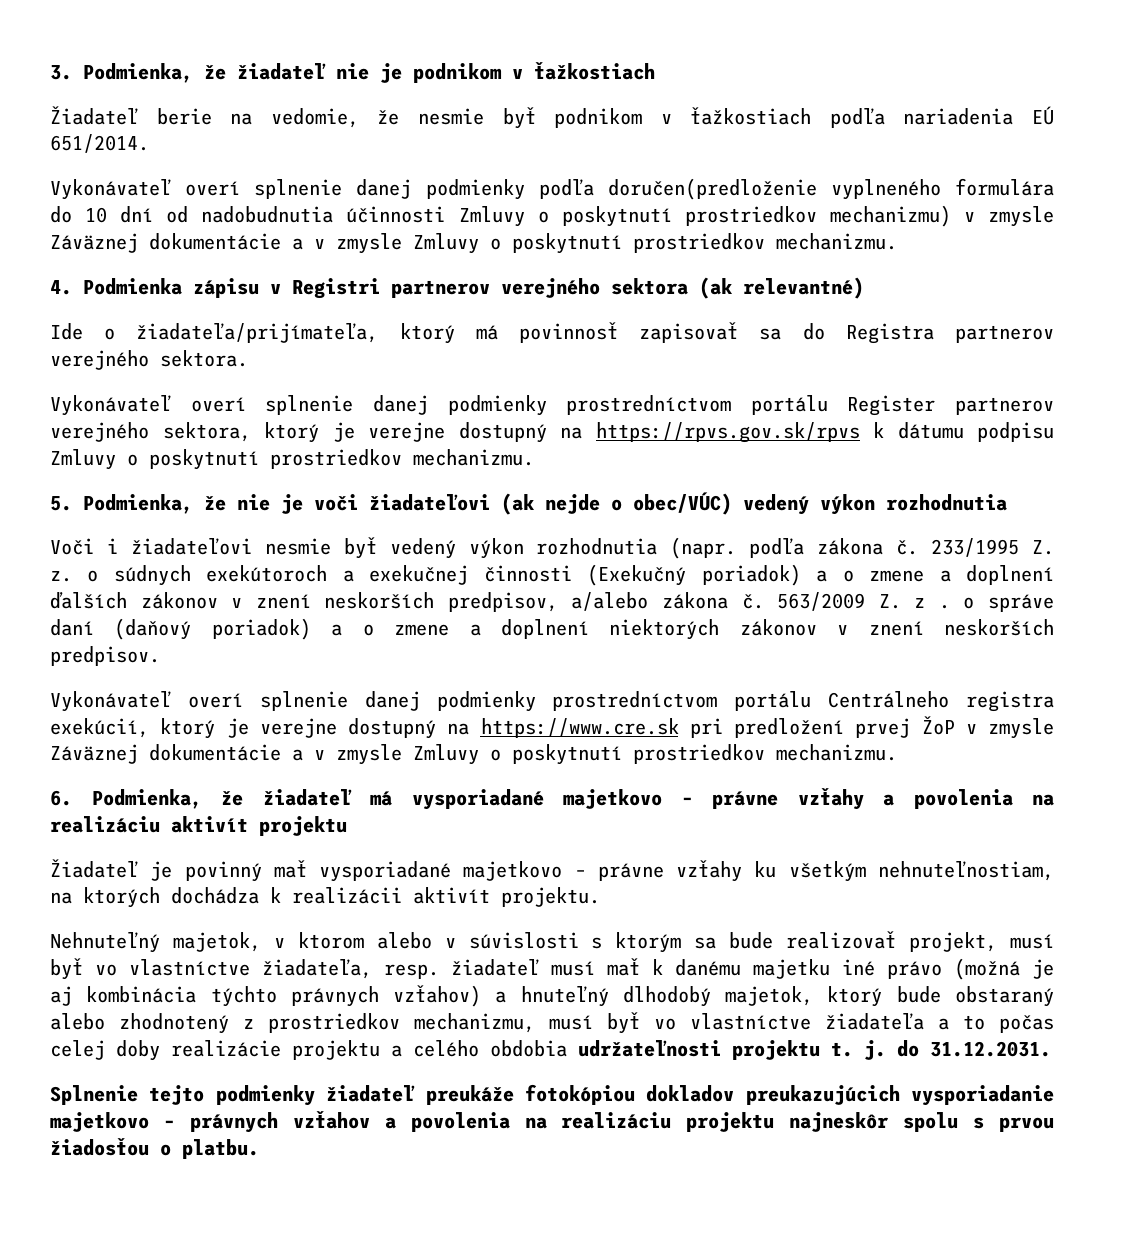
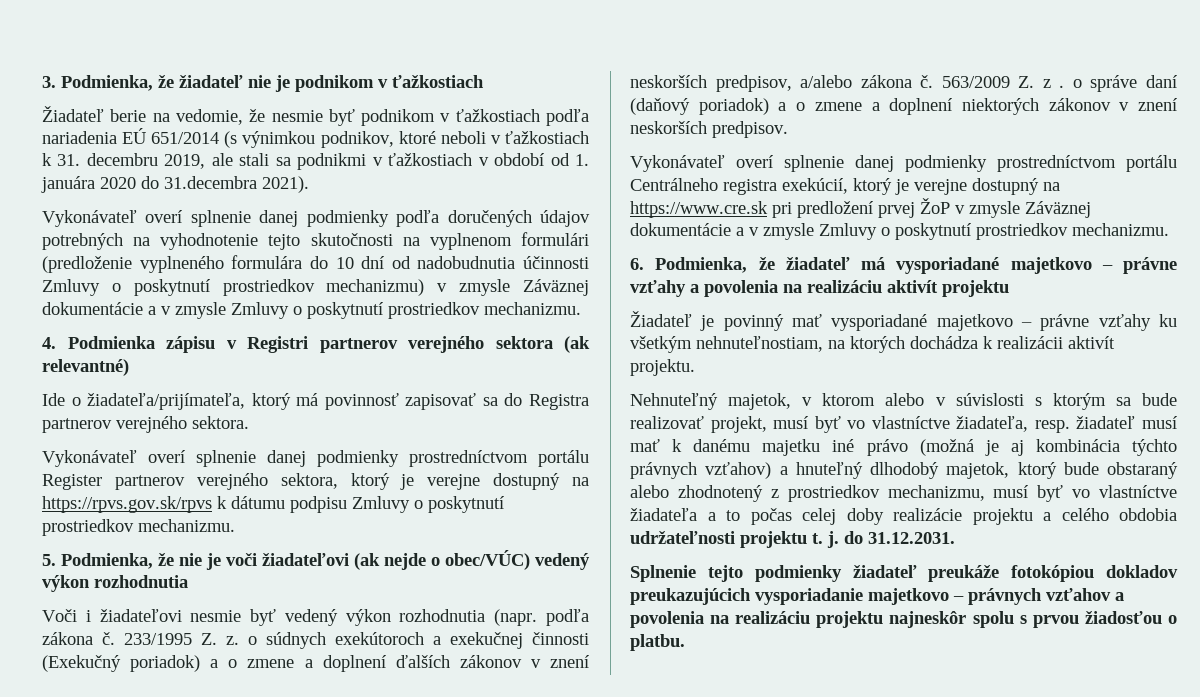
[50,134,149,153] 651/2014. -> [151,131,589,148] [42,153,589,170] [41,176,309,193] 651/2014 (s výnimkou podnikov, ktoré neboli v ťažkostiach k 31. decembru 2019, ale stali sa podnikmi v ťažkostiach v období od 1. januára 2020 do 31.decembra 2021).
[607,178,817,200] doručen(predloženie -> [447,210,590,227] [42,232,590,250] [42,256,132,273] doručených údajov potrebných na vyhodnotenie tejto skutočnosti na vyplnenom formulári (predloženie

